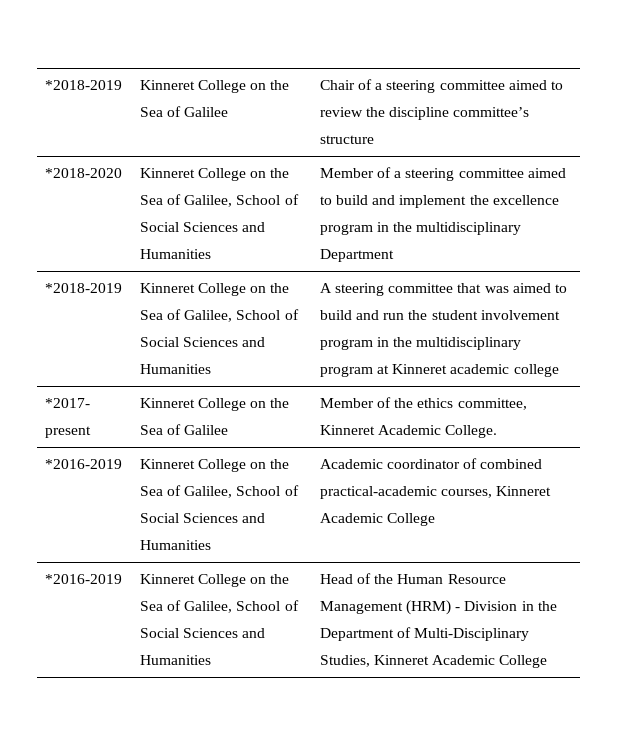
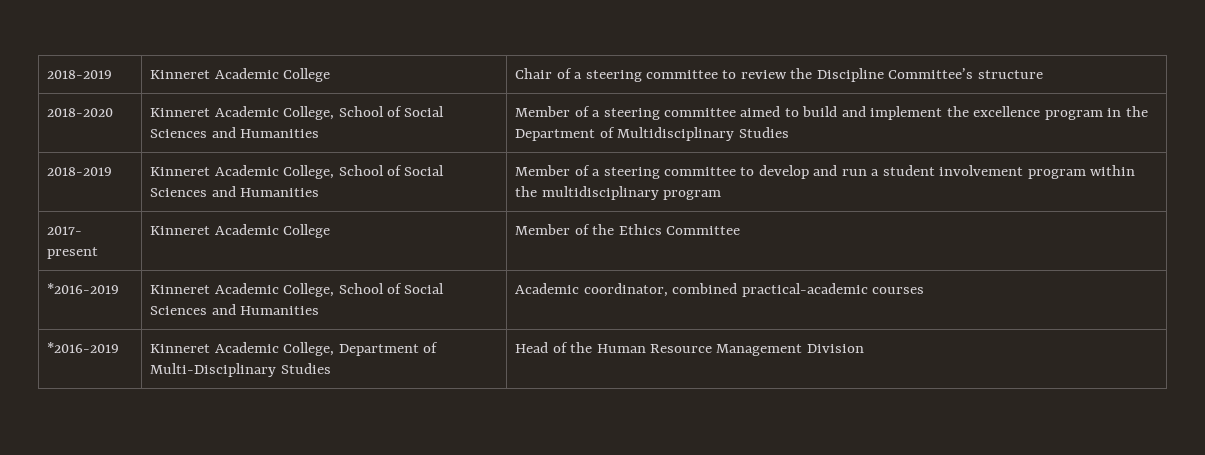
[44,80,122,90] [139,80,290,93] [139,106,229,117] *2018-2019 | Kinneret College on the Sea of Galilee -> [47,70,113,79] [150,68,331,82] 2018-2019 | Kinneret Academic College
[508,80,547,90] aimed -> (718, 74) none
[389,107,530,120] discipline committee’s -> [816,68,974,82] Discipline Committee’s
[44,168,122,178] [139,168,290,181] [139,194,233,207] *2018-2020 | Kinneret College on the Sea of Galilee, -> [47,108,114,117] [150,106,335,120] 2018-2020 | Kinneret Academic College,
[416,222,522,235] [319,249,394,262] [44,283,122,293] [139,283,290,296] [139,309,299,322] [139,337,266,347] [139,364,211,374] [319,283,567,296] [319,310,352,320] multidisciplinary Department // *2018-2019 | Kinneret College on the Sea of Galilee, School of Social Sciences and Humanities | A steering committee that was aimed to build -> [515,127,789,141] [47,167,113,176] [150,165,445,179] [150,186,320,197] [515,165,809,179] Department of Multidisciplinary Studies // 2018-2019 | Kinneret Academic College, School of Social Sciences and Humanities | Member of a steering committee to develop
[408,310,428,320] the -> [871,169,880,176] a
[377,337,390,347] in -> [1090,165,1136,176] within
[377,364,559,377] [44,398,90,408] at Kinneret academic college // *2017- -> [47,226,83,235] // 2017-
[198,398,290,411] [139,424,229,435] [319,397,527,410] [319,425,498,438] [44,459,122,469] [139,459,290,472] [139,485,233,498] College on the Sea of Galilee | Member of the ethics committee, Kinneret Academic College. // *2016-2019 | Kinneret College on the Sea of Galilee, -> [214,224,331,238] [515,224,740,235] [47,283,120,294] [150,283,335,297] Academic College | Member of the Ethics Committee // *2016-2019 | Kinneret Academic College,
[387,458,543,469] [319,486,552,499] [319,513,436,526] [44,574,122,584] [139,574,290,587] [139,600,299,613] [139,628,266,638] [139,655,211,665] coordinator of combined practical-academic courses, Kinneret Academic College // *2016-2019 | Kinneret College on the Sea of Galilee, School of Social Sciences and Humanities -> [583,283,924,297] [47,342,120,353] [150,342,438,356] [150,363,331,377] coordinator, combined practical-academic courses // *2016-2019 | Kinneret Academic College, Department of Multi-Disciplinary Studies
[406,600,557,615] [319,627,530,641] [319,655,548,668] (HRM) - Division in the Department of Multi-Disciplinary Studies, Kinneret Academic College -> [806,344,864,353] Division

